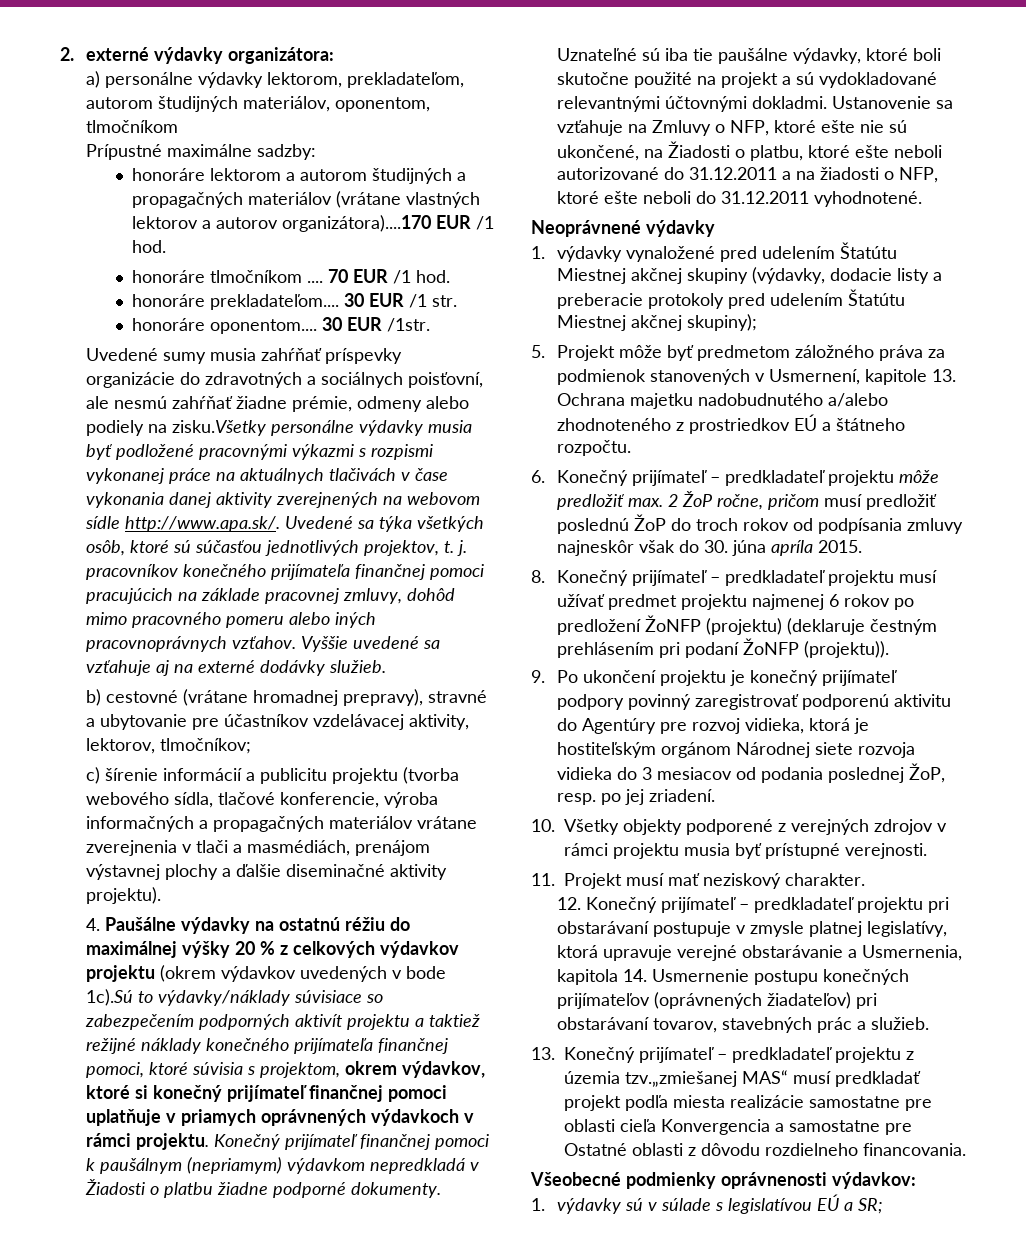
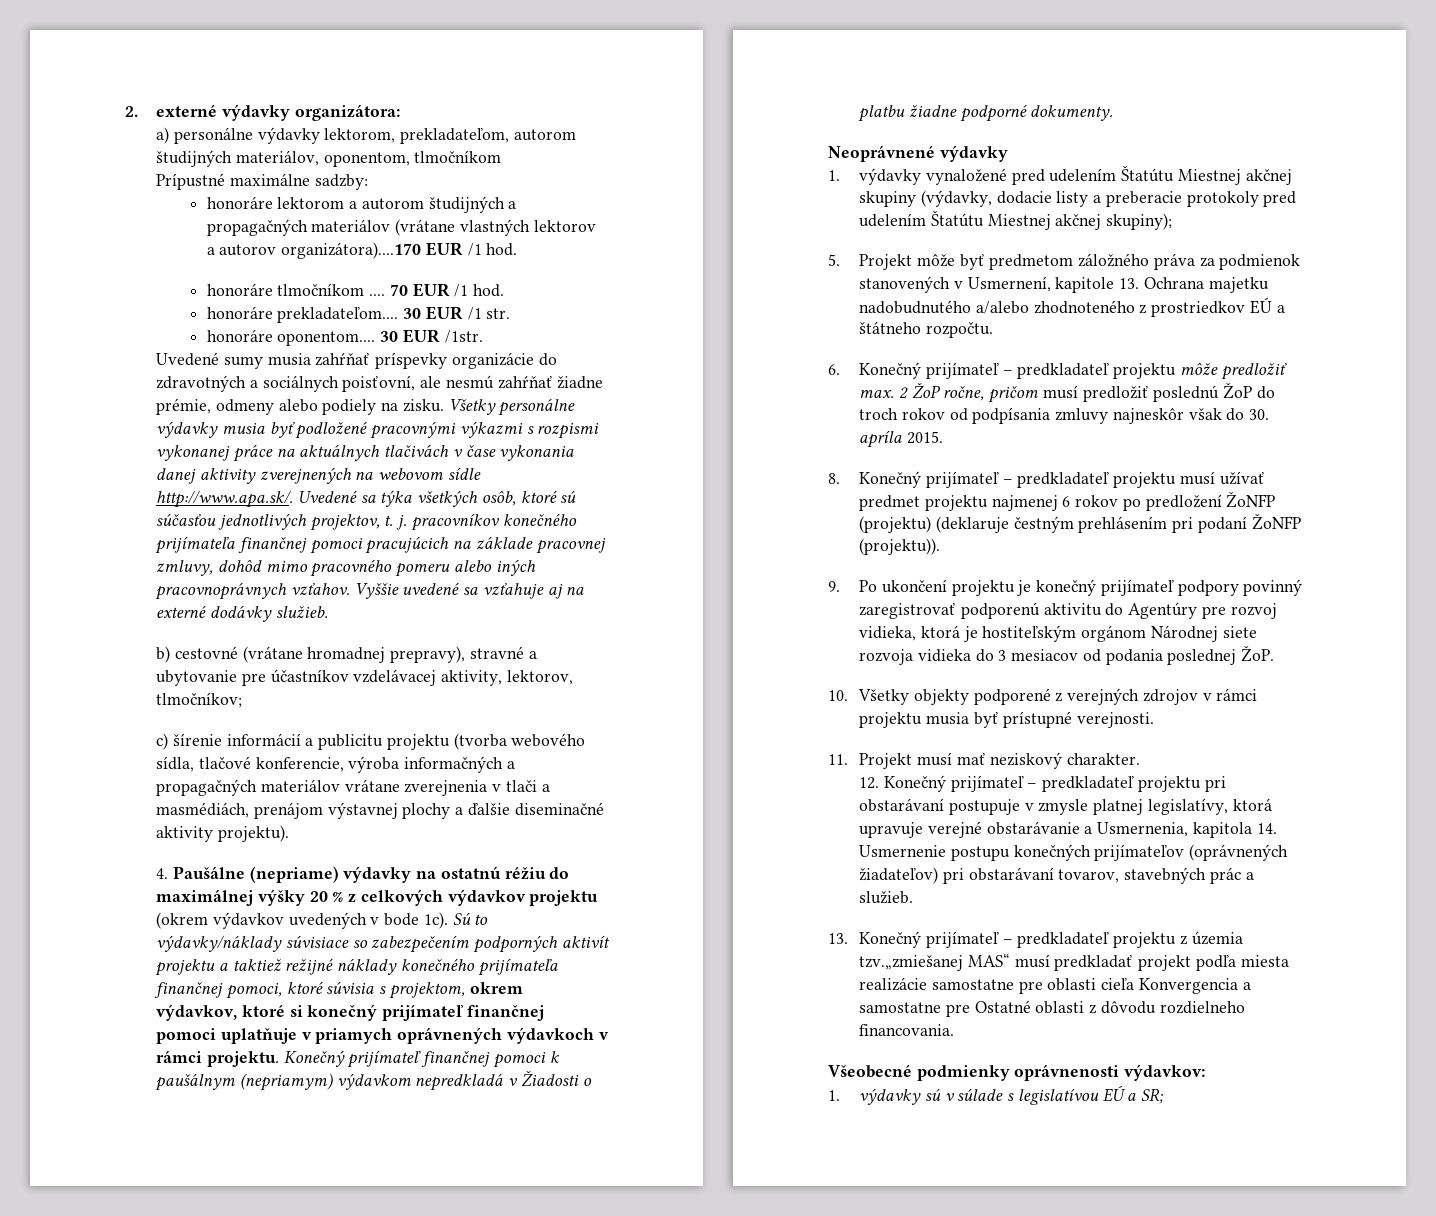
[172,420,267,436] zisku.Všetky -> [402,399,496,415] zisku. Všetky
(177, 924) none -> [249,866,339,883] (nepriame)
[86,989,134,1006] 1c).Sú -> [423,912,471,929] 1c). Sú
[557,48,942,64] [557,72,938,88] [557,96,954,112] [557,120,908,136] [557,141,943,161] [557,167,939,183] [557,191,923,207] Uznateľné sú iba tie paušálne výdavky, ktoré boli skutočne použité na projekt a sú vydokladované relevantnými účtovnými dokladmi. Ustanovenie sa vzťahuje na Zmluvy o NFP, ktoré ešte nie sú ukončené, na Žiadosti o platbu, ktoré ešte neboli autorizované do 31.12.2011 a na žiadosti o NFP, ktoré ešte neboli do 31.12.2011 vyhodnotené. -> (1114, 113) none
[732,540,767,556] júna -> (1270, 414) none
[909,763,946,783] [557,789,716,805] ŽoP, resp. po jej zriadení. -> [1241,646,1275,662] ŽoP.

